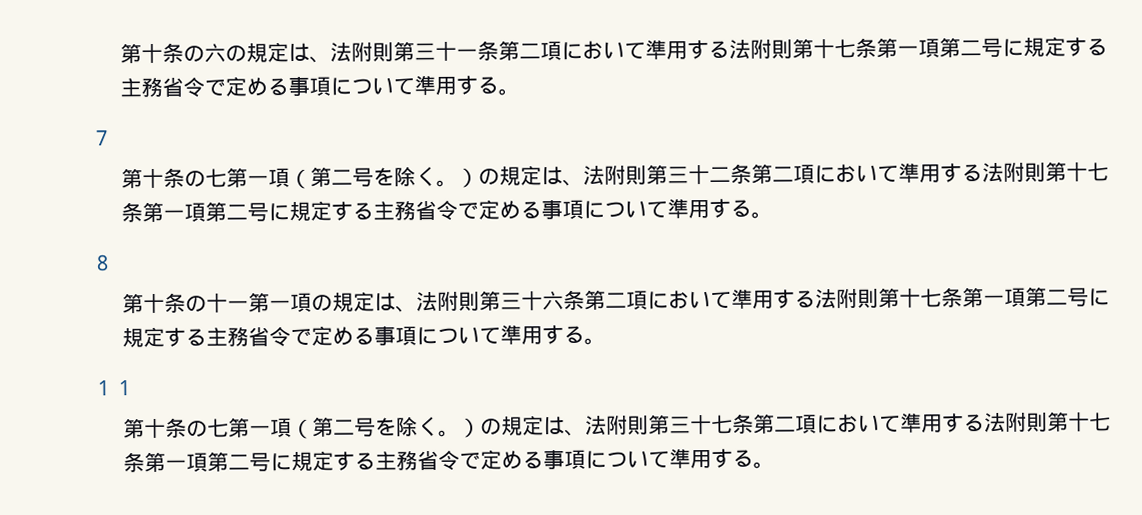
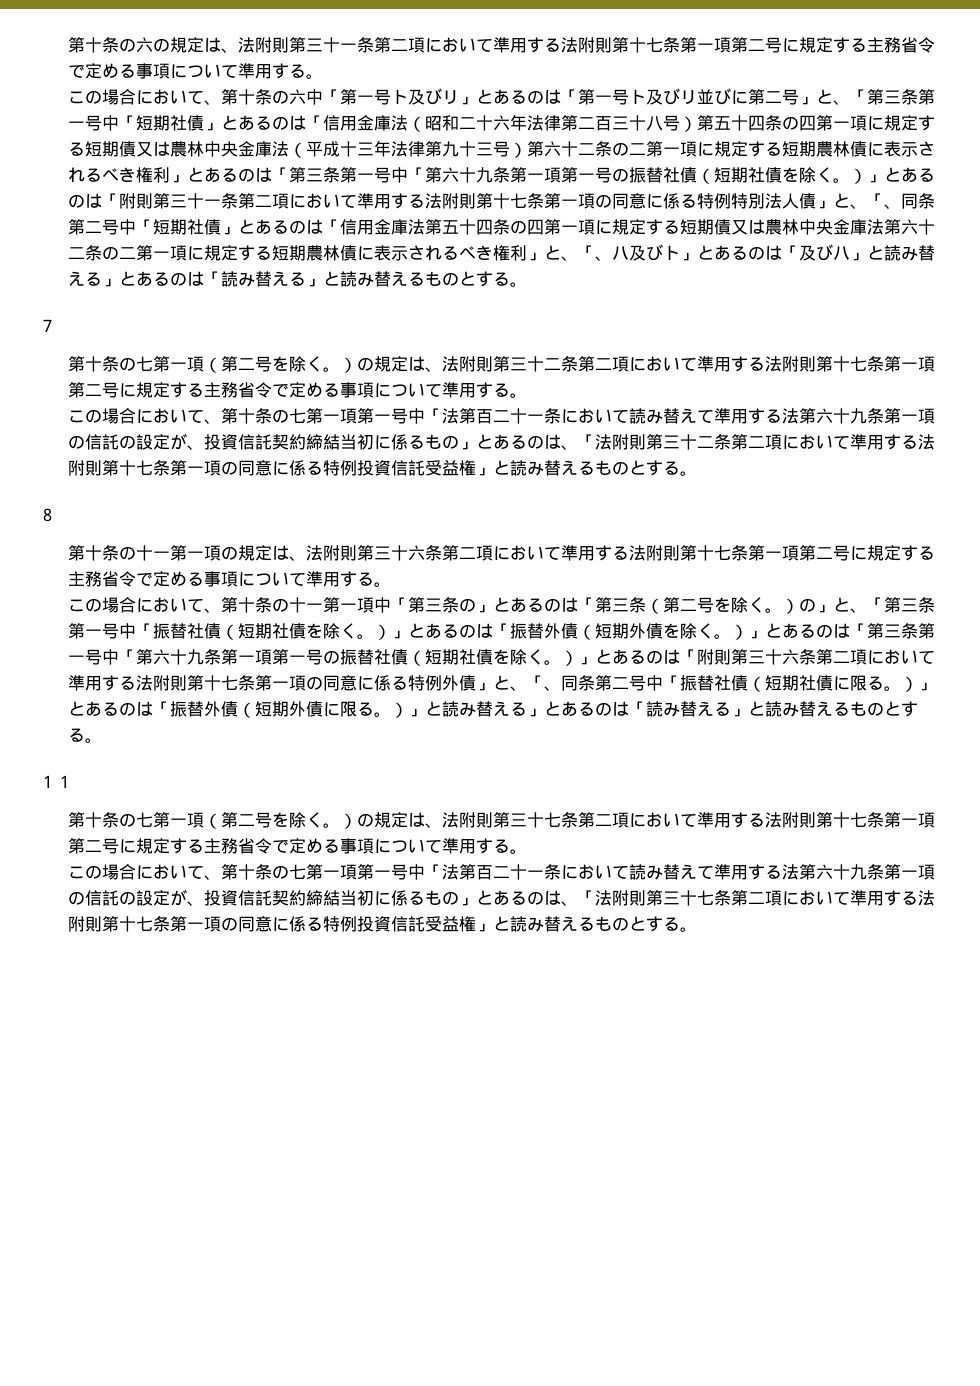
(521, 92) none -> [67,88,935,105] [67,114,935,132] [67,140,935,158] [67,167,935,184] [67,193,935,209] [67,219,935,235] [67,244,935,261] [67,271,527,287] // この場合において、第十条の六中「第一号ト及びリ」とあるのは「第一号ト及びリ並びに第二号」と、「第三条第一号中「短期社債」とあるのは「信用金庫法（昭和二十六年法律第二百三十八号）第五十四条の四第一項に規定する短期債又は農林中央金庫法（平成十三年法律第九十三号）第六十二条の二第一項に規定する短期農林債に表示されるべき権利」とあるのは「第三条第一号中「第六十九条第一項第一号の振替社債（短期社債を除く。）」とあるのは「附則第三十一条第二項において準用する法附則第十七条第一項の同意に係る特例特別法人債」と、「、同条第二号中「短期社債」とあるのは「信用金庫法第五十四条の四第一項に規定する短期債又は農林中央金庫法第六十二条の二第一項に規定する短期農林債に表示されるべき権利」と、「、ハ及びト」とあるのは「及びハ」と読み替える」とあるのは「読み替える」と読み替えるものとする。
(774, 215) none -> [67,408,935,424] [67,433,935,450] [67,460,697,476] // この場合において、第十条の七第一項第一号中「法第百二十一条において読み替えて準用する法第六十九条第一項の信託の設定が、投資信託契約締結当初に係るもの」とあるのは、「法附則第三十二条第二項において準用する法附則第十七条第一項の同意に係る特例投資信託受益権」と読み替えるものとする。
(607, 341) none -> [67,597,935,614] [67,623,935,640] [67,649,935,666] [67,675,935,692] [67,701,918,718] [67,728,102,743] // この場合において、第十条の十一第一項中「第三条の」とあるのは「第三条（第二号を除く。）の」と、「第三条第一号中「振替社債（短期社債を除く。）」とあるのは「振替外債（短期外債を除く。）」とあるのは「第三条第一号中「第六十九条第一項第一号の振替社債（短期社債を除く。）」とあるのは「附則第三十六条第二項において準用する法附則第十七条第一項の同意に係る特例外債」と、「、同条第二号中「振替社債（短期社債に限る。）」とあるのは「振替外債（短期外債に限る。）」と読み替える」とあるのは「読み替える」と読み替えるものとする。
(776, 465) none -> [67,864,935,880] [67,889,935,906] [67,916,697,932] // この場合において、第十条の七第一項第一号中「法第百二十一条において読み替えて準用する法第六十九条第一項の信託の設定が、投資信託契約締結当初に係るもの」とあるのは、「法附則第三十七条第二項において準用する法附則第十七条第一項の同意に係る特例投資信託受益権」と読み替えるものとする。

